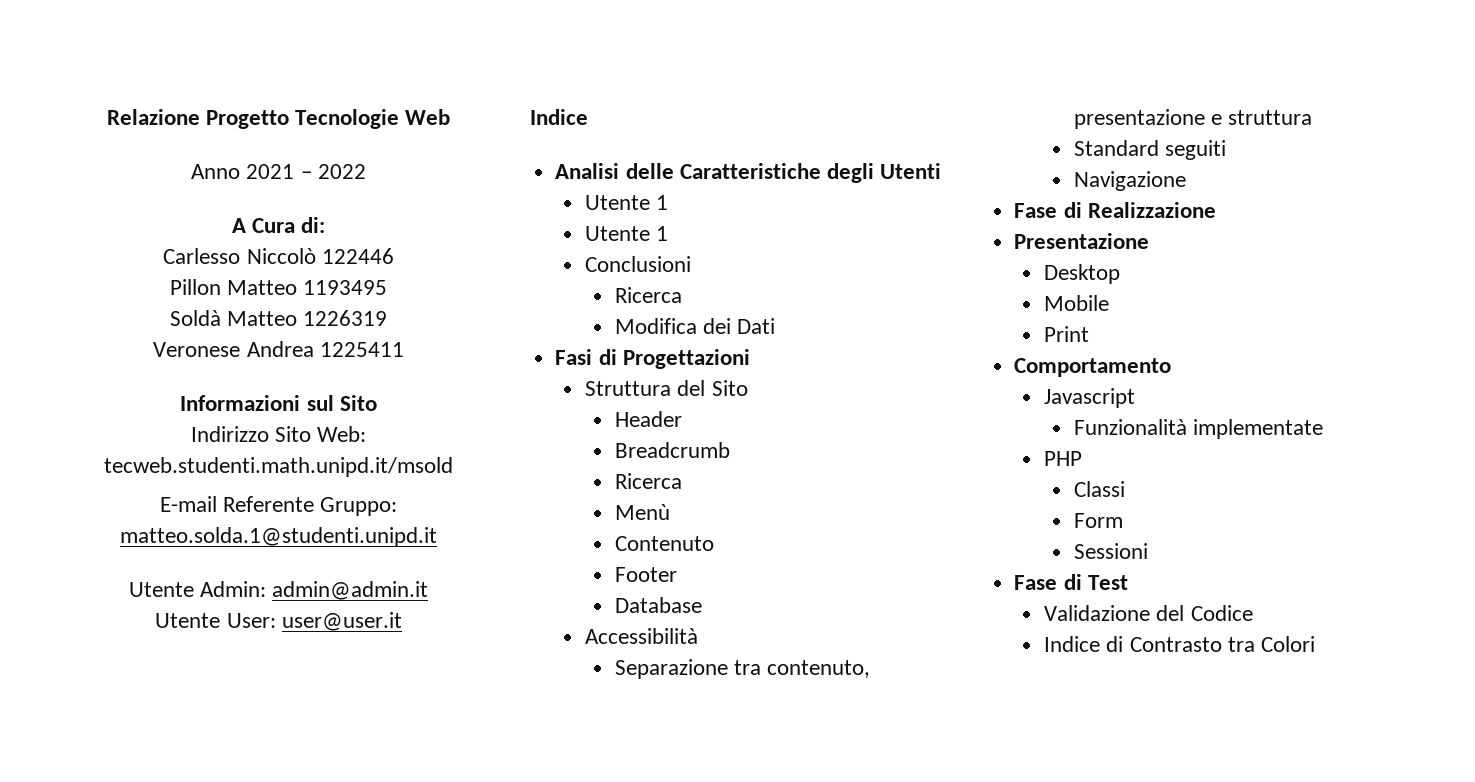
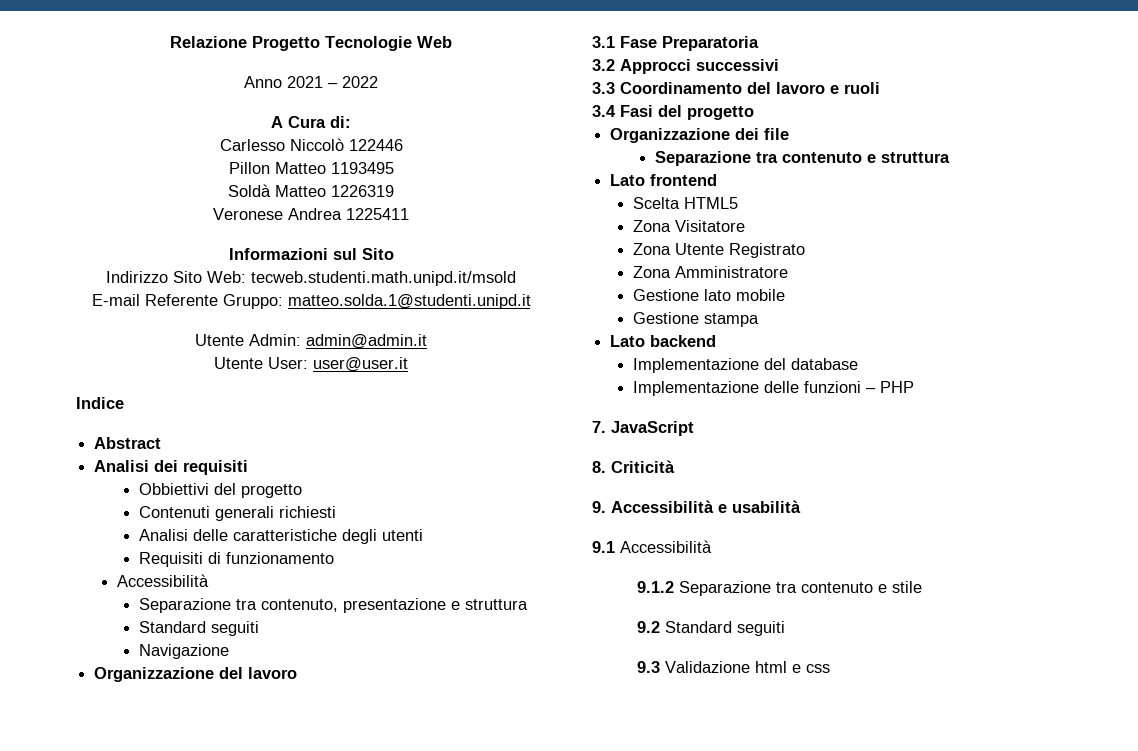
[555,163,942,183] [585,195,669,210] [585,226,669,241] [585,256,692,272] [615,287,683,303] [615,318,776,334] [555,349,750,369] [585,380,748,396] [615,411,683,427] [615,442,731,458] [615,473,683,489] [615,504,671,520] [615,536,715,551] [615,567,678,582] [615,597,703,613] Analisi delle Caratteristiche degli Utenti // Utente 1 // Utente 1 // Conclusioni // Ricerca // Modifica dei Dati // Fasi di Progettazioni // Struttura del Sito // Header // Breadcrumb // Ricerca // Menù // Contenuto // Footer // Database -> [94,437,162,449] [94,460,249,475] [139,483,303,498] [139,506,337,521] [139,529,424,544] [139,552,335,567] Abstract // Analisi dei requisiti // Obbiettivi del progetto // Contenuti generali richiesti // Analisi delle caratteristiche degli utenti // Requisiti di funzionamento
[1014,202,1216,218] [1014,233,1150,249] [1044,264,1121,284] [1044,295,1110,311] [1044,326,1090,342] [1014,358,1172,377] [1044,388,1136,408] [1074,419,1324,439] [1044,451,1083,466] [1074,481,1126,497] [1074,513,1124,528] [1074,543,1149,559] [1014,574,1128,590] [1044,605,1253,621] [1044,636,1316,652] Fase di Realizzazione // Presentazione // Desktop // Mobile // Print // Comportamento // Javascript // Funzionalità implementate // PHP // Classi // Form // Sessioni // Fase di Test // Validazione del Codice // Indice di Contrasto tra Colori -> [94,667,298,682] [592,36,759,51] [592,59,779,74] [592,82,880,94] [592,105,754,120] [610,128,790,143] [655,151,951,166] [610,174,718,186] [632,197,738,209] [632,220,745,232] [632,243,805,258] [632,266,788,278] [632,289,785,301] [632,312,759,327] [610,335,717,347] [632,358,858,373] [632,381,914,396] [592,421,694,436] [592,460,675,473] [592,500,801,513] [592,540,712,553] [637,581,923,596] [637,621,786,636] [637,661,831,673] Organizzazione del lavoro // 3.1 Fase Preparatoria // 3.2 Approcci successivi // 3.3 Coordinamento del lavoro e ruoli // 3.4 Fasi del progetto // Organizzazione dei file // Separazione tra contenuto e struttura // Lato frontend // Scelta HTML5 // Zona Visitatore // Zona Utente Registrato // Zona Amministratore // Gestione lato mobile // Gestione stampa // Lato backend // Implementazione del database // Implementazione delle funzioni – PHP // 7. JavaScript // 8. Criticità // 9. Accessibilità e usabilità // 9.1 Accessibilità // 9.1.2 Separazione tra contenuto e stile // 9.2 Standard seguiti // 9.3 Validazione html e css

